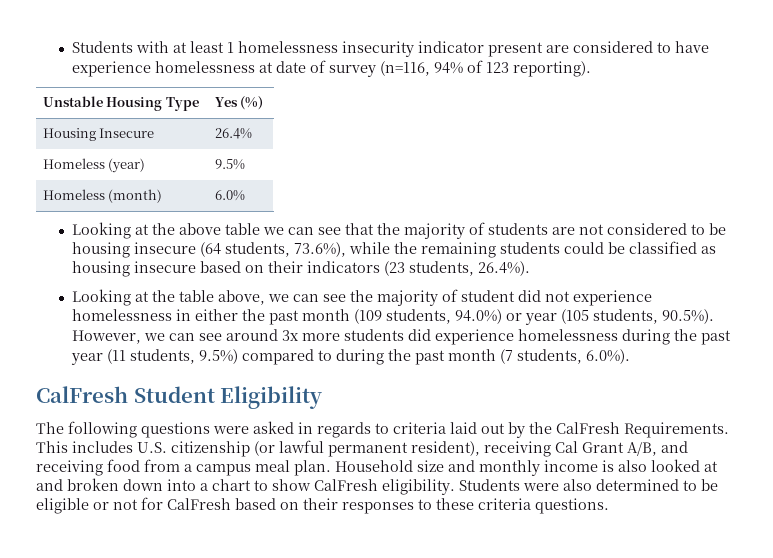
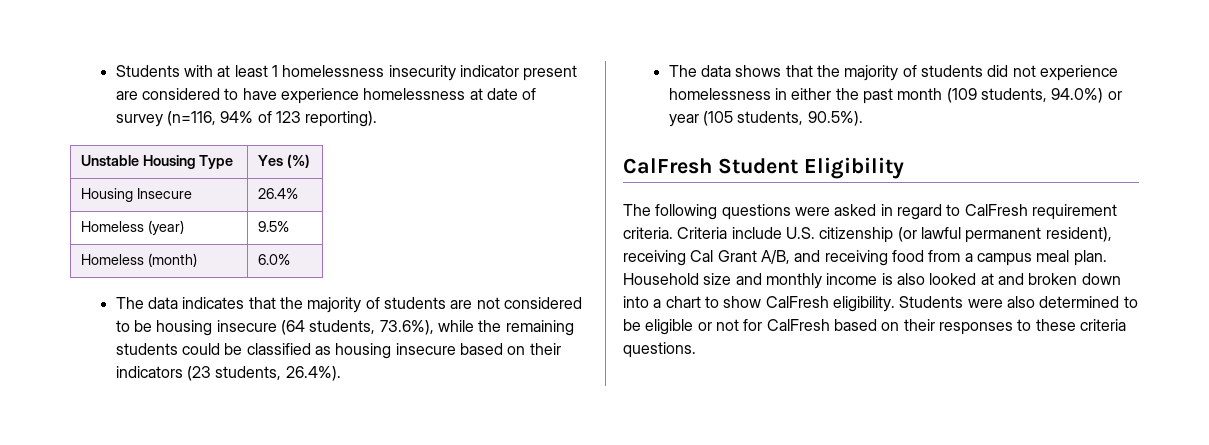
[72,222,342,239] Looking at the above table we can see -> [115,297,245,309] The data indicates
[72,289,516,306] Looking at the table above, we can see the majority of student -> [668,65,983,81] The data shows that the majority of students
[72,329,732,345] [71,349,631,365] However, we can see around 3x more students did experience homelessness during the past year (11 students, 9.5%) compared to during the past month (7 students, 6.0%). -> (863, 118) none
[317,422,729,438] [36,441,133,453] regards to criteria laid out by the CalFresh Requirements. This includes -> [896,204,1117,220] [623,227,782,239] regard to CalFresh requirement criteria. Criteria include

